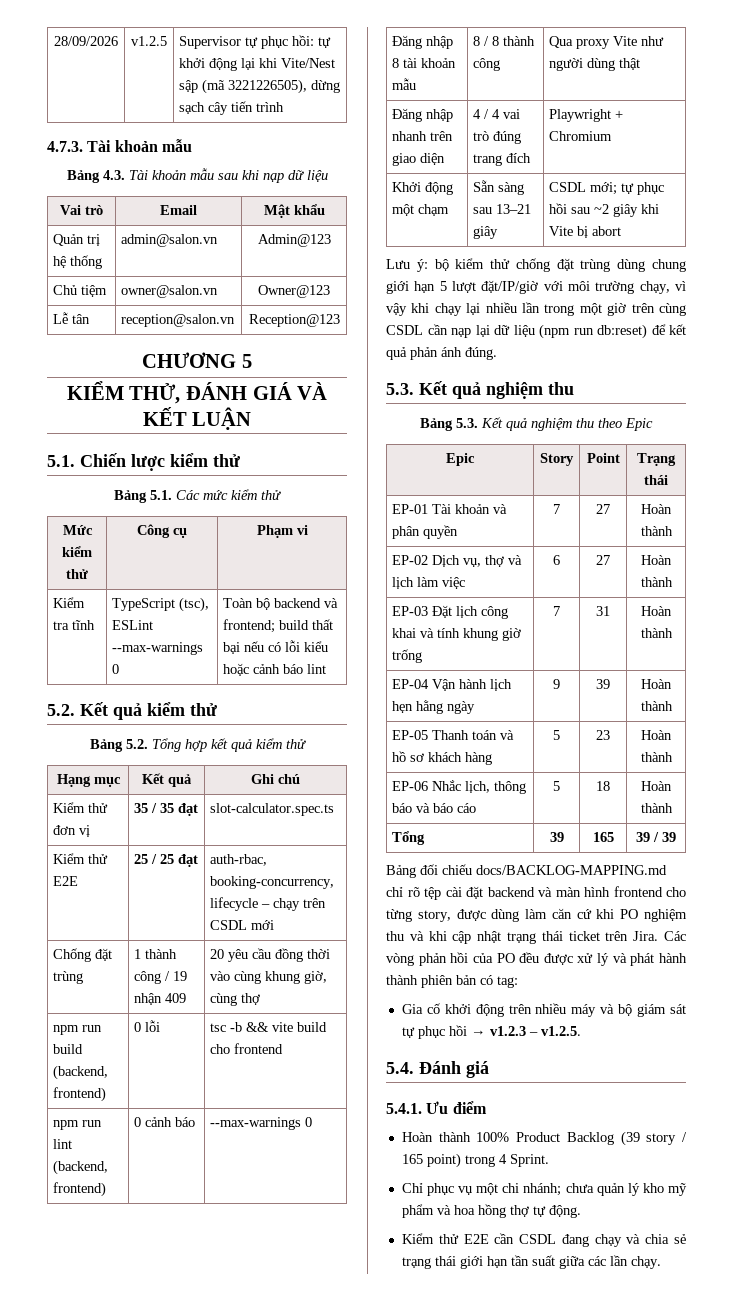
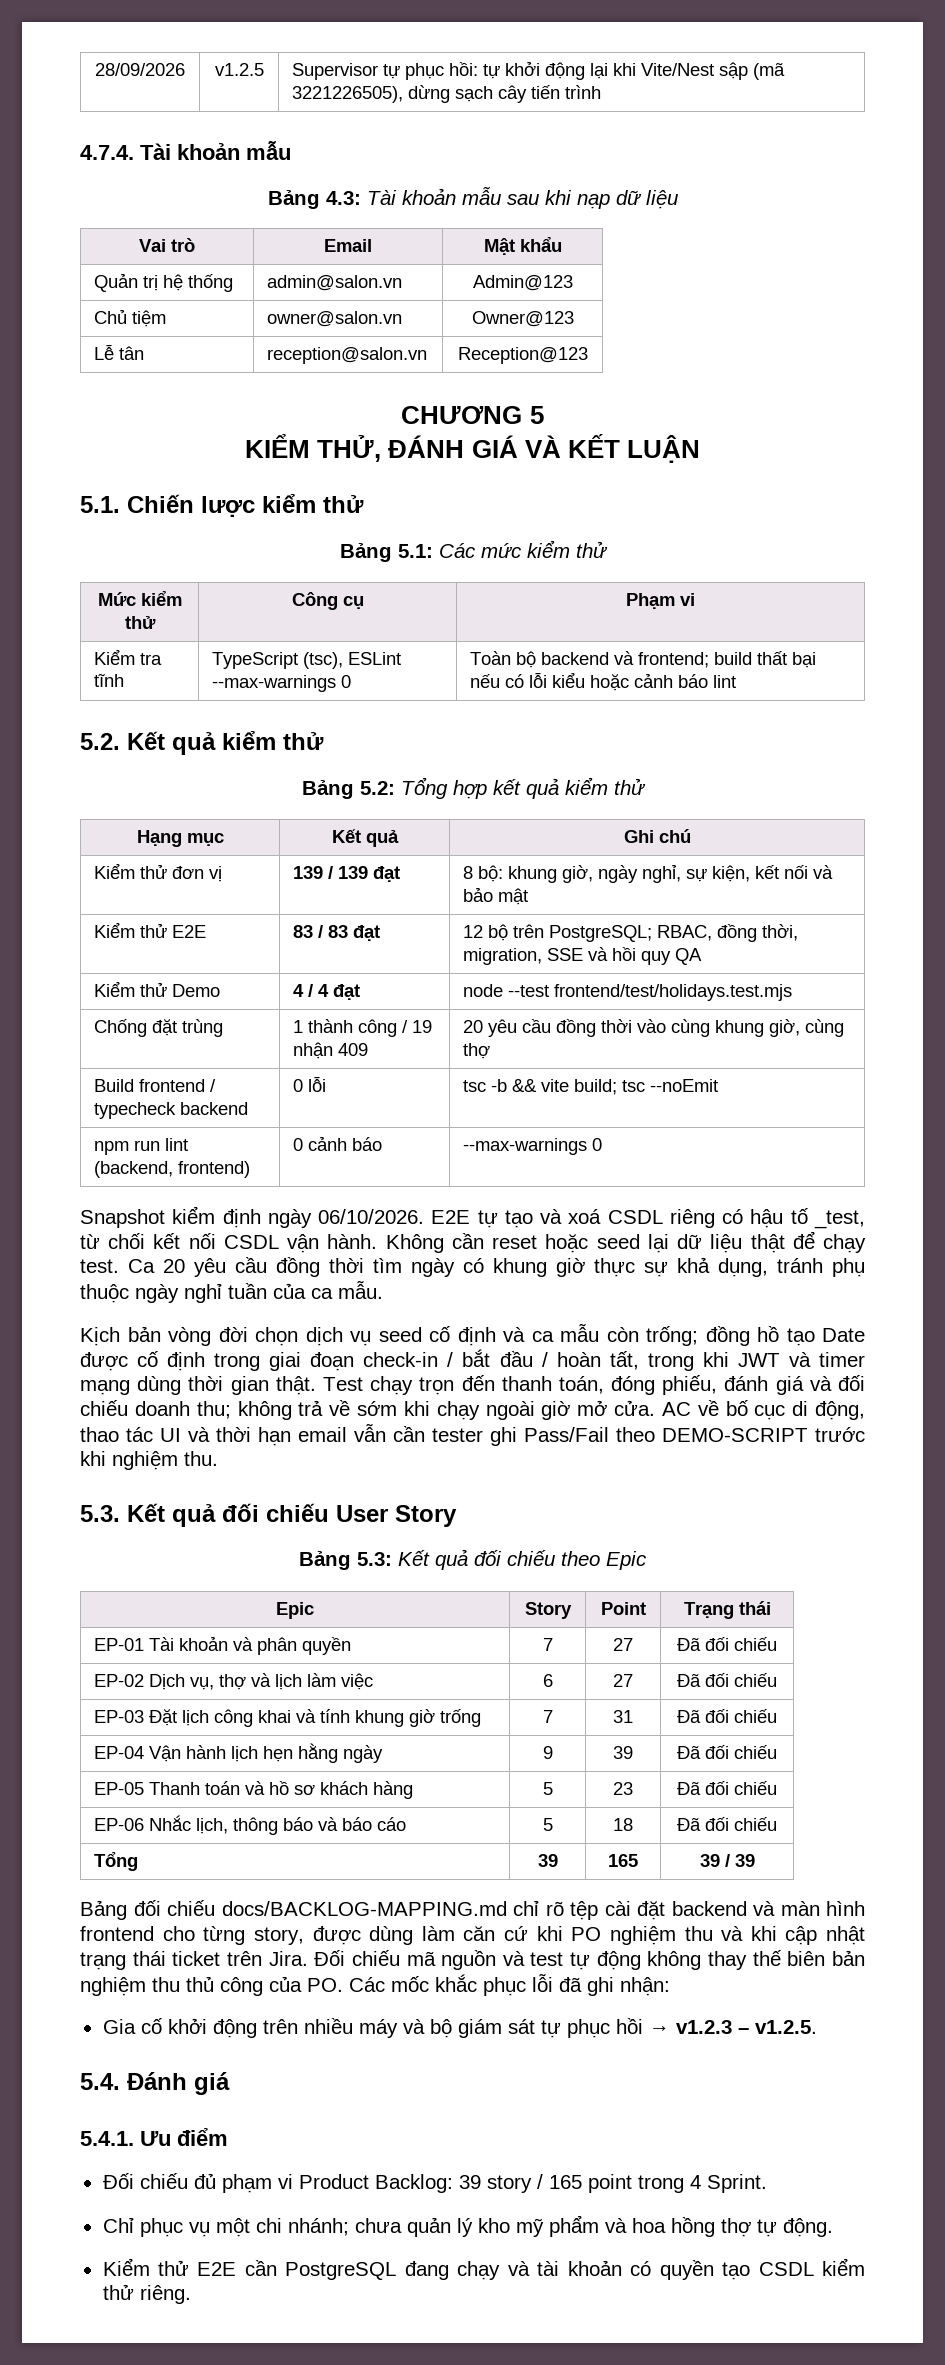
[47,141,83,152] 4.7.3. -> [80,145,134,160] 4.7.4.
[102,170,125,180] 4.3. -> [325,191,361,205] 4.3:
[150,490,172,500] 5.1. -> [397,544,433,558] 5.1:
[125,739,148,749] 5.2. -> [359,781,395,795] 5.2:
[134,803,199,816] [210,803,335,816] [53,853,109,864] [53,876,79,886] [134,854,199,867] [210,854,268,866] [210,876,335,889] [210,897,327,911] [210,920,275,930] 35 / 35 đạt | slot-calculator.spec.ts // Kiểm thử E2E | 25 / 25 đạt | auth-rbac, booking-concurrency, lifecycle – chạy trên CSDL mới -> [293,866,401,882] [463,864,834,883] [463,887,529,905] [94,922,207,938] [293,925,381,941] [463,924,799,942] [463,947,703,965] [94,981,221,997] [293,984,361,1000] [463,984,793,1001] 139 / 139 đạt | 8 bộ: khung giờ, ngày nghỉ, sự kiện, kết nối và bảo mật // Kiểm thử E2E | 83 / 83 đạt | 12 bộ trên PostgreSQL; RBAC, đồng thời, migration, SSE và hồi quy QA // Kiểm thử Demo | 4 / 4 đạt | node --test frontend/test/holidays.test.mjs
[53,1025,103,1035] [53,1044,84,1054] [53,1065,109,1080] [53,1087,107,1102] npm run build (backend, frontend) -> [94,1079,217,1092] [94,1102,249,1119] Build frontend / typecheck backend
[297,1022,328,1032] [210,1043,284,1054] build cho frontend -> [574,1079,719,1095] build; tsc --noEmit
[392,35,454,49] [392,58,457,68] [392,78,417,90] [473,36,536,46] [473,58,501,71] [549,36,665,49] [549,58,641,71] [392,108,454,122] [392,131,454,141] [392,153,446,166] [473,109,521,119] [473,131,522,144] [473,153,532,166] [549,109,624,122] [549,131,613,141] [392,182,454,195] [392,204,450,216] [473,180,525,195] [473,204,532,214] [473,226,499,239] [549,182,665,195] [549,203,660,217] [549,226,622,238] [386,258,686,272] [386,280,686,294] [386,302,686,316] [386,324,686,339] [386,347,497,360] [386,381,574,399] [420,417,594,431] // Đăng nhập 8 tài khoản mẫu | 8 / 8 thành công | Qua proxy Vite như người dùng thật // Đăng nhập nhanh trên giao diện | 4 / 4 vai trò đúng trang đích | Playwright + Chromium // Khởi động một chạm | Sẵn sàng sau 13–21 giây | CSDL mới; tự phục hồi sau ~2 giây khi Vite bị abort // Lưu ý: bộ kiểm thử chống đặt trùng dùng chung giới hạn 5 lượt đặt/IP/giờ với môi trường chạy, vì vậy khi chạy lại nhiều lần trong một giờ trên cùng CSDL cần nạp lại dữ liệu (npm run db:reset) để kết quả phản ánh đúng. // 5.3. Kết quả nghiệm thu // Bảng 5.3. Kết quả nghiệm thu -> [80,1206,865,1229] [80,1231,867,1253] [80,1257,865,1277] [80,1281,383,1303] [80,1324,865,1346] [80,1349,865,1371] [80,1375,865,1395] [80,1400,866,1420] [80,1424,865,1446] [80,1451,218,1470] [80,1503,457,1527] [299,1549,555,1570] // Snapshot kiểm định ngày 06/10/2026. E2E tự tạo và xoá CSDL riêng có hậu tố _test, từ chối kết nối CSDL vận hành. Không cần reset hoặc seed lại dữ liệu thật để chạy test. Ca 20 yêu cầu đồng thời tìm ngày có khung giờ thực sự khả dụng, tránh phụ thuộc ngày nghỉ tuần của ca mẫu. // Kịch bản vòng đời chọn dịch vụ seed cố định và ca mẫu còn trống; đồng hồ tạo Date được cố định trong giai đoạn check-in / bắt đầu / hoàn tất, trong khi JWT và timer mạng dùng thời gian thật. Test chạy trọn đến thanh toán, đóng phiếu, đánh giá và đối chiếu doanh thu; không trả về sớm khi chạy ngoài giờ mở cửa. AC về bố cục di động, thao tác UI và thời hạn email vẫn cần tester ghi Pass/Fail theo DEMO-SCRIPT trước khi nghiệm thu. // 5.3. Kết quả đối chiếu User Story // Bảng 5.3: Kết quả đối chiếu
[641,504,672,514] [640,526,673,536] Hoàn thành -> [677,1637,777,1651] Đã đối chiếu
[641,555,672,565] [640,577,673,587] Hoàn thành -> [677,1673,777,1687] Đã đối chiếu
[641,606,672,616] [640,628,673,638] Hoàn thành -> [677,1709,777,1723] Đã đối chiếu
[641,679,672,689] [640,701,673,711] Hoàn thành -> [677,1745,777,1759] Đã đối chiếu
[641,730,672,740] [640,752,673,762] Hoàn thành -> [677,1781,777,1795] Đã đối chiếu
[641,781,672,791] [640,803,673,813] Hoàn thành -> [677,1817,777,1831] Đã đối chiếu
[664,931,686,941] [386,952,687,966] [386,975,518,988] Các vòng phản hồi của PO đều được xử lý và phát hành thành phiên bản có tag: -> [314,1950,865,1970] [80,1974,670,1996] Đối chiếu mã nguồn và test tự động không thay thế biên bản nghiệm thu thủ công của PO. Các mốc khắc phục lỗi đã ghi nhận:
[401,1131,640,1146] Hoàn thành 100% Product Backlog (39 -> [102,2173,481,2193] Đối chiếu đủ phạm vi Product Backlog: 39
[426,1153,461,1168] point) -> [587,2174,632,2193] point
[519,1234,557,1244] CSDL -> [285,2262,397,2280] PostgreSQL
[645,1234,686,1244] [401,1255,661,1269] chia sẻ trạng thái giới hạn tần suất giữa các lần chạy. -> [537,2258,866,2280] [102,2284,191,2304] tài khoản có quyền tạo CSDL kiểm thử riêng.

